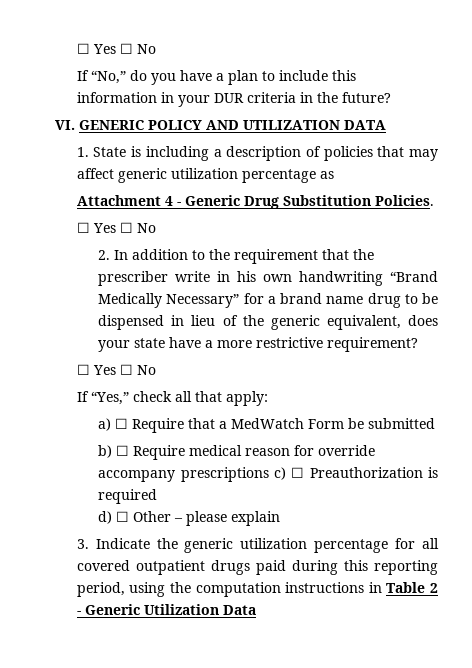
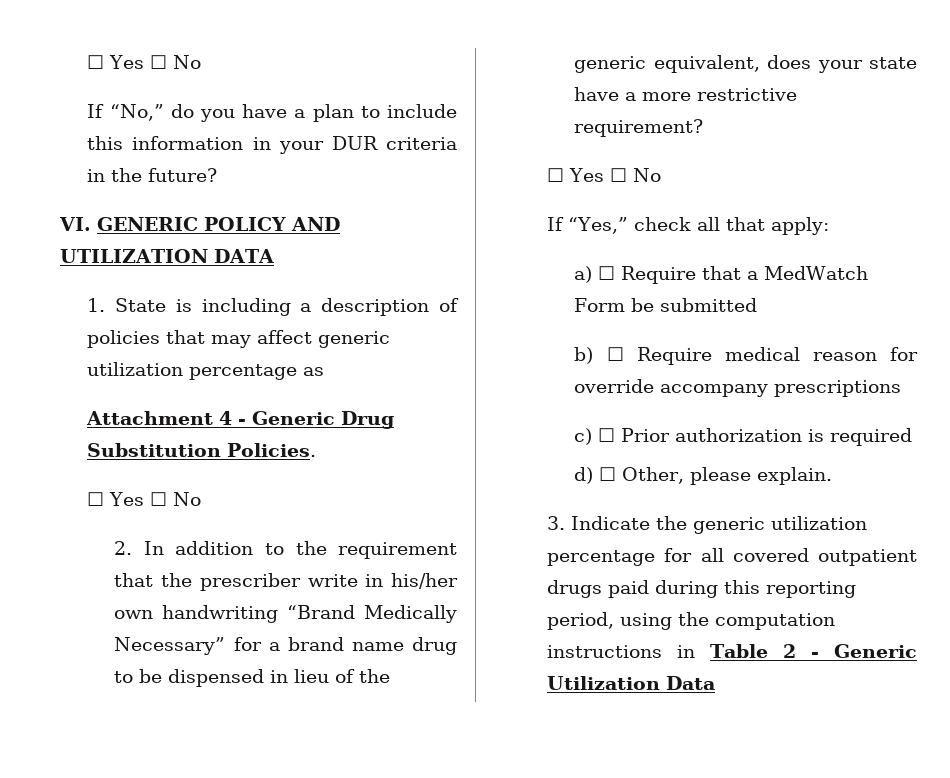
[237,271,257,282] his -> [391,573,459,589] his/her
(269, 474) none -> (902, 388) //
[309,467,423,478] Preauthorization -> [621,428,803,442] Prior authorization
[133,511,281,526] Other – please explain -> [622,467,833,485] Other, please explain.

